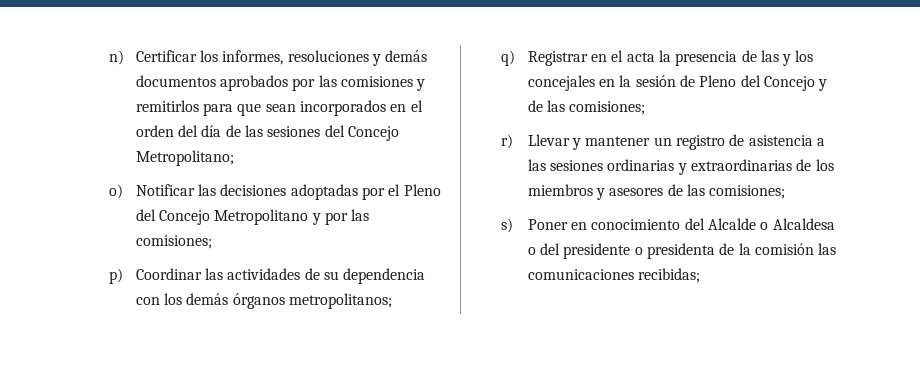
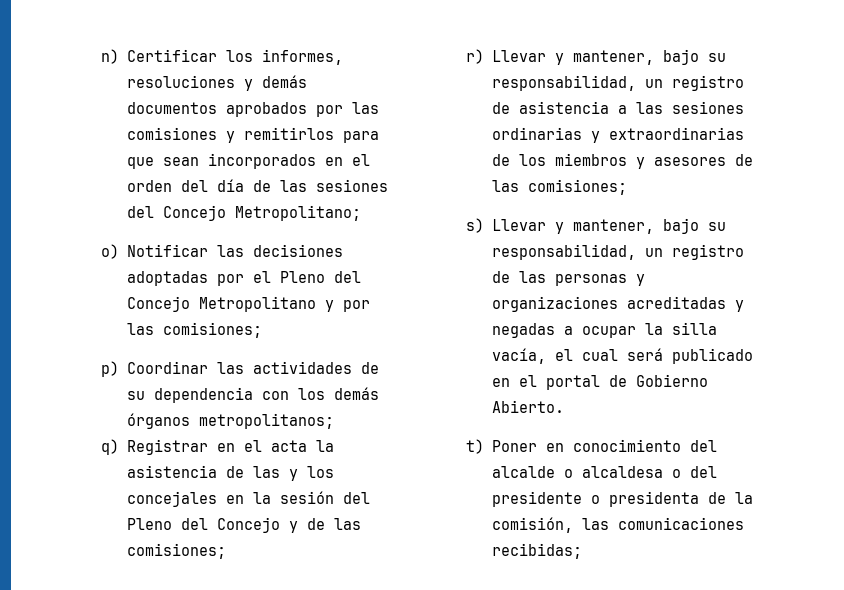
[675,51,738,66] presencia -> [126,465,217,478] asistencia
[679,75,695,87] de -> [342,492,370,504] del
[585,136,651,146] mantener -> [572,49,726,65] [491,75,636,91] mantener, bajo su responsabilidad,
(514, 225) none -> [491,218,726,234] [491,244,744,260] [491,271,645,286] [491,296,744,312] [491,322,717,338] [491,348,753,364] [491,374,708,390] [491,400,564,413] [466,439,485,454] Llevar y mantener, bajo su responsabilidad, un registro de las personas y organizaciones acreditadas y negadas a ocupar la silla vacía, el cual será publicado en el portal de Gobierno Abierto. // t)
[707,218,835,230] Alcalde o Alcaldesa -> [491,466,663,478] alcalde o alcaldesa
[754,243,814,255] comisión -> [491,517,573,533] comisión,

